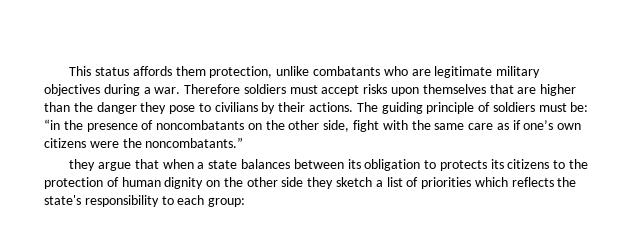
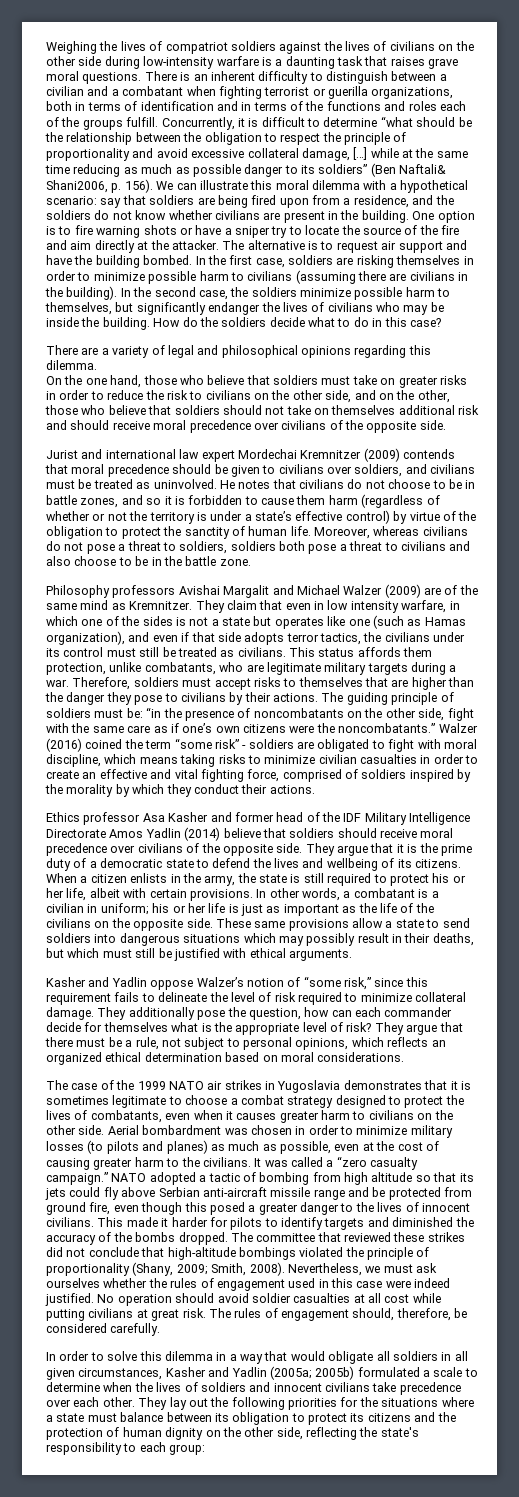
(69, 71) none -> [46,41,474,54] [46,56,459,69] [46,71,447,84] [46,86,454,99] [46,101,466,111] [46,116,472,130] [45,132,407,145] [46,147,468,161] [45,163,447,177] [46,179,469,193] [46,195,454,208] [46,210,475,223] [46,225,459,238] [46,240,467,253] [46,255,474,268] [46,270,469,284] [45,286,451,300] [45,302,444,315] [46,317,441,330] [46,345,431,358] [46,360,97,370] [46,375,467,388] [46,390,450,403] [45,405,480,415] [46,420,446,433] [46,448,455,462] [45,464,476,477] [46,479,476,489] [46,494,440,508] [46,510,477,524] [46,526,468,539] [46,541,471,554] [46,556,251,566] [46,584,478,598] [46,600,460,613] [46,615,466,629] [46,631,466,645] [46,647,286,657] Weighing the lives of compatriot soldiers against the lives of civilians on the other side during low-intensity warfare is a daunting task that raises grave moral questions. There is an inherent difficulty to distinguish between a civilian and a combatant when fighting terrorist or guerilla organizations, both in terms of identification and in terms of the functions and roles each of the groups fulfill. Concurrently, it is difficult to determine “what should be the relationship between the obligation to respect the principle of proportionality and avoid excessive collateral damage, […] while at the same time reducing as much as possible danger to its soldiers” (Ben Naftali& Shani2006, p. 156). We can illustrate this moral dilemma with a hypothetical scenario: say that soldiers are being fired upon from a residence, and the soldiers do not know whether civilians are present in the building. One option is to fire warning shots or have a sniper try to locate the source of the fire and aim directly at the attacker. The alternative is to request air support and have the building bombed. In the first case, soldiers are risking themselves in order to minimize possible harm to civilians (assuming there are civilians in the building). In the second case, the soldiers minimize possible harm to themselves, but significantly endanger the lives of civilians who may be inside the building. How do the soldiers decide what to do in this case? // There are a variety of legal and philosophical opinions regarding this dilemma. // On the one hand, those who believe that soldiers must take on greater risks in order to reduce the risk to civilians on the other side, and on the other, those who believe that soldiers should not take on themselves additional risk and should receive moral precedence over civilians of the opposite side. // Jurist and international law expert Mordechai Kremnitzer (2009) contends that moral precedence should be given to civilians over soldiers, and civilians must be treated as uninvolved. He notes that civilians do not choose to be in battle zones, and so it is forbidden to cause them harm (regardless of whether or not the territory is under a state’s effective control) by virtue of the obligation to protect the sanctity of human life. Moreover, whereas civilians do not pose a threat to soldiers, soldiers both pose a threat to civilians and also choose to be in the battle zone. // Philosophy professors Avishai Margalit and Michael Walzer (2009) are of the same mind as Kremnitzer. They claim that even in low intensity warfare, in which one of the sides is not a state but operates like one (such as Hamas organization), and even if that side adopts terror tactics, the civilians under its control must still be treated as civilians.
[313,66,381,76] combatants -> [144,662,216,675] combatants,
[44,84,100,96] objectives -> [367,663,408,675] targets
[184,84,241,94] Therefore -> [72,677,131,690] Therefore,
[391,87,420,96] upon -> [283,678,297,687] to
[69,159,291,171] // they argue that when a state balances -> [438,723,478,733] [46,738,477,752] [46,754,479,767] [46,769,472,782] [45,784,315,797] [46,812,471,825] [46,827,454,841] [46,843,472,856] [46,858,461,871] [46,873,466,886] [46,888,439,901] [46,903,434,916] [46,918,470,931] [46,933,474,946] [46,948,352,961] [46,976,428,990] [46,992,467,1005] [46,1007,453,1020] [46,1022,463,1035] [45,1037,446,1050] [46,1052,405,1065] [46,1080,471,1093] [46,1095,464,1108] [46,1110,453,1123] [46,1125,453,1138] [46,1140,439,1154] [46,1156,419,1170] [46,1172,474,1185] [45,1187,473,1200] [46,1202,470,1215] [46,1217,474,1230] [46,1232,465,1245] [46,1247,430,1260] [46,1262,437,1276] [46,1278,451,1291] [45,1293,441,1306] [46,1308,468,1321] [46,1323,161,1336] [46,1351,468,1364] [46,1366,478,1380] [46,1382,461,1395] [46,1397,474,1410] [46,1412,164,1422] Walzer (2016) coined the term “some risk” - soldiers are obligated to fight with moral discipline, which means taking risks to minimize civilian casualties in order to create an effective and vital fighting force, comprised of soldiers inspired by the morality by which they conduct their actions. // Ethics professor Asa Kasher and former head of the IDF Military Intelligence Directorate Amos Yadlin (2014) believe that soldiers should receive moral precedence over civilians of the opposite side. They argue that it is the prime duty of a democratic state to defend the lives and wellbeing of its citizens. When a citizen enlists in the army, the state is still required to protect his or her life, albeit with certain provisions. In other words, a combatant is a civilian in uniform; his or her life is just as important as the life of the civilians on the opposite side. These same provisions allow a state to send soldiers into dangerous situations which may possibly result in their deaths, but which must still be justified with ethical arguments. // Kasher and Yadlin oppose Walzer’s notion of “some risk,” since this requirement fails to delineate the level of risk required to minimize collateral damage. They additionally pose the question, how can each commander decide for themselves what is the appropriate level of risk? They argue that there must be a rule, not subject to personal opinions, which reflects an organized ethical determination based on moral considerations. // The case of the 1999 NATO air strikes in Yugoslavia demonstrates that it is sometimes legitimate to choose a combat strategy designed to protect the lives of combatants, even when it causes greater harm to civilians on the other side. Aerial bombardment was chosen in order to minimize military losses (to pilots and planes) as much as possible, even at the cost of causing greater harm to the civilians. It was called a “zero casualty campaign.” NATO adopted a tactic of bombing from high altitude so that its jets could fly above Serbian anti-aircraft missile range and be protected from ground fire, even though this posed a greater danger to the lives of innocent civilians. This made it harder for pilots to identify targets and diminished the accuracy of the bombs dropped. The committee that reviewed these strikes did not conclude that high-altitude bombings violated the principle of proportionality (Shany, 2009; Smith, 2008). Nevertheless, we must ask ourselves whether the rules of engagement used in this case were indeed justified. No operation should avoid soldier casualties at all cost while putting civilians at great risk. The rules of engagement should, therefore, be considered carefully. // In order to solve this dilemma in a way that would obligate all soldiers in all given circumstances, Kasher and Yadlin (2005a; 2005b) formulated a scale to determine when the lives of soldiers and innocent civilians take precedence over each other. They lay out the following priorities for the situations where a state must balance
[439,160,487,171] protects -> [308,1413,347,1425] protect
[553,160,566,169] to -> [414,1412,436,1422] and
[281,177,554,189] side they sketch a list of priorities which reflects -> [276,1427,357,1440] side, reflecting

